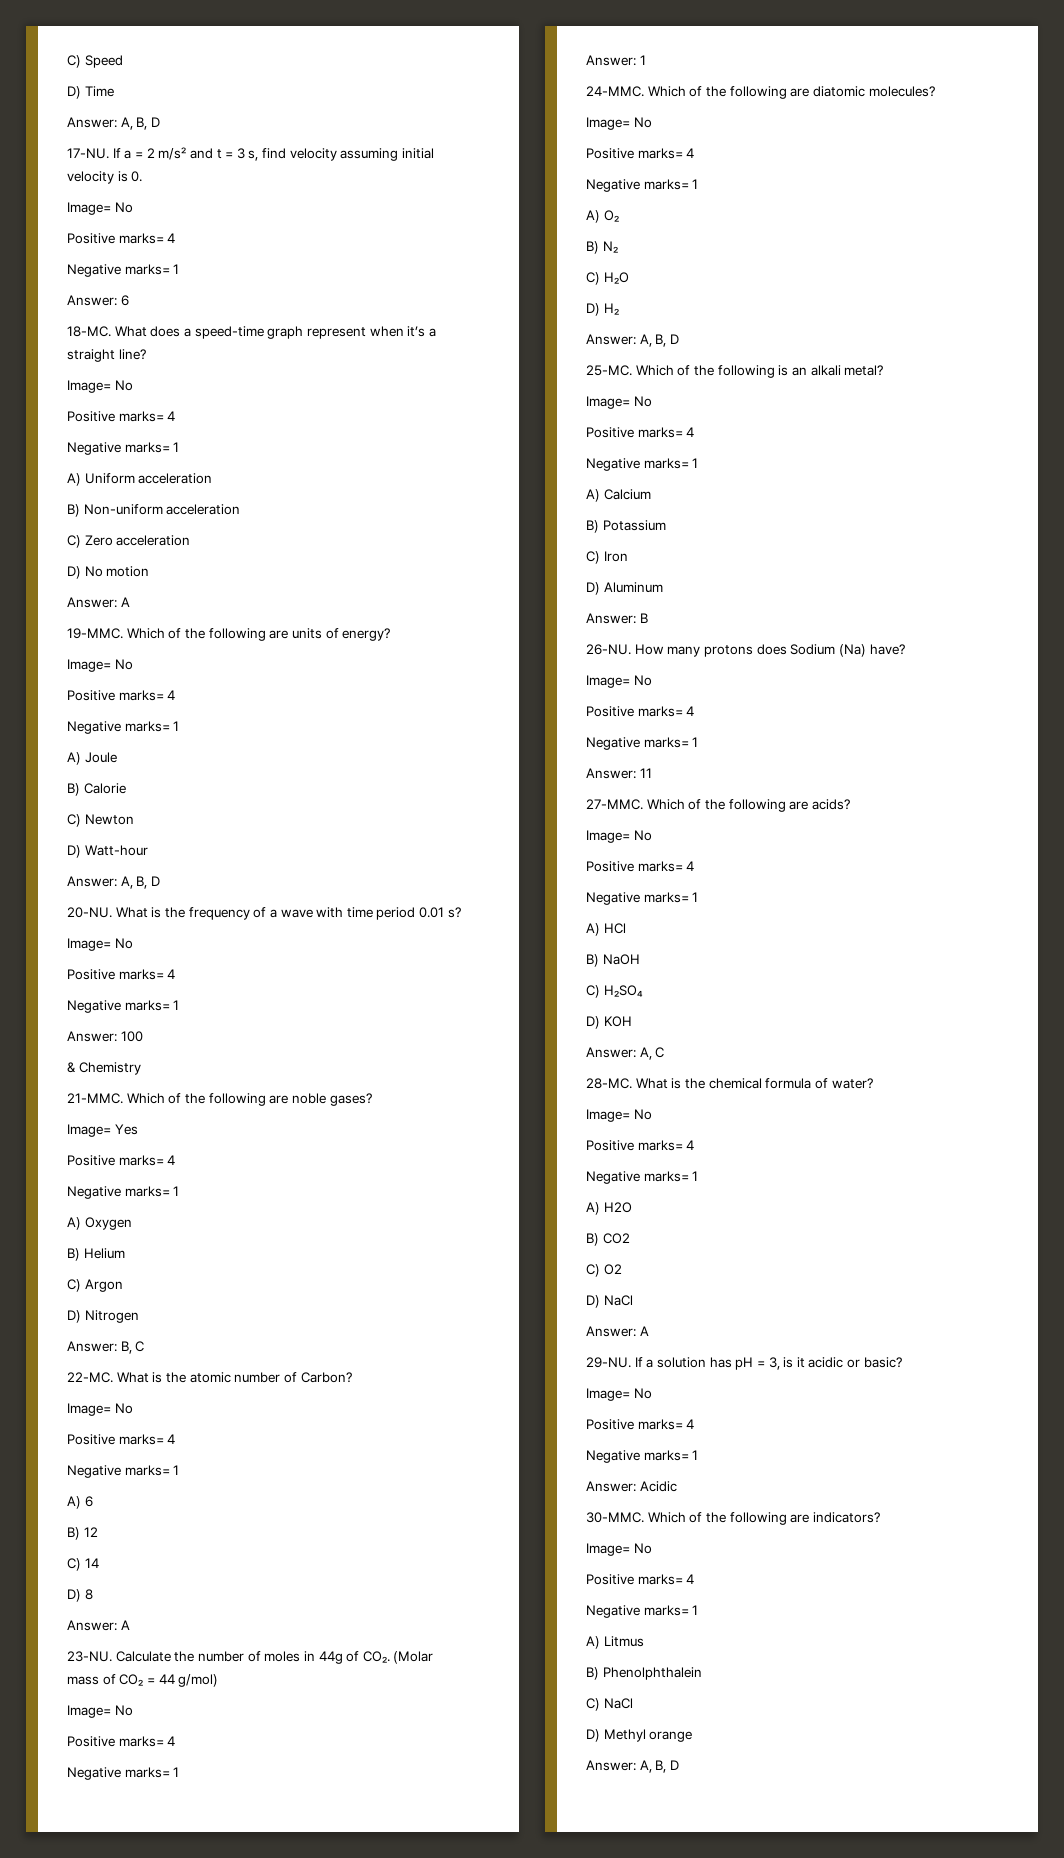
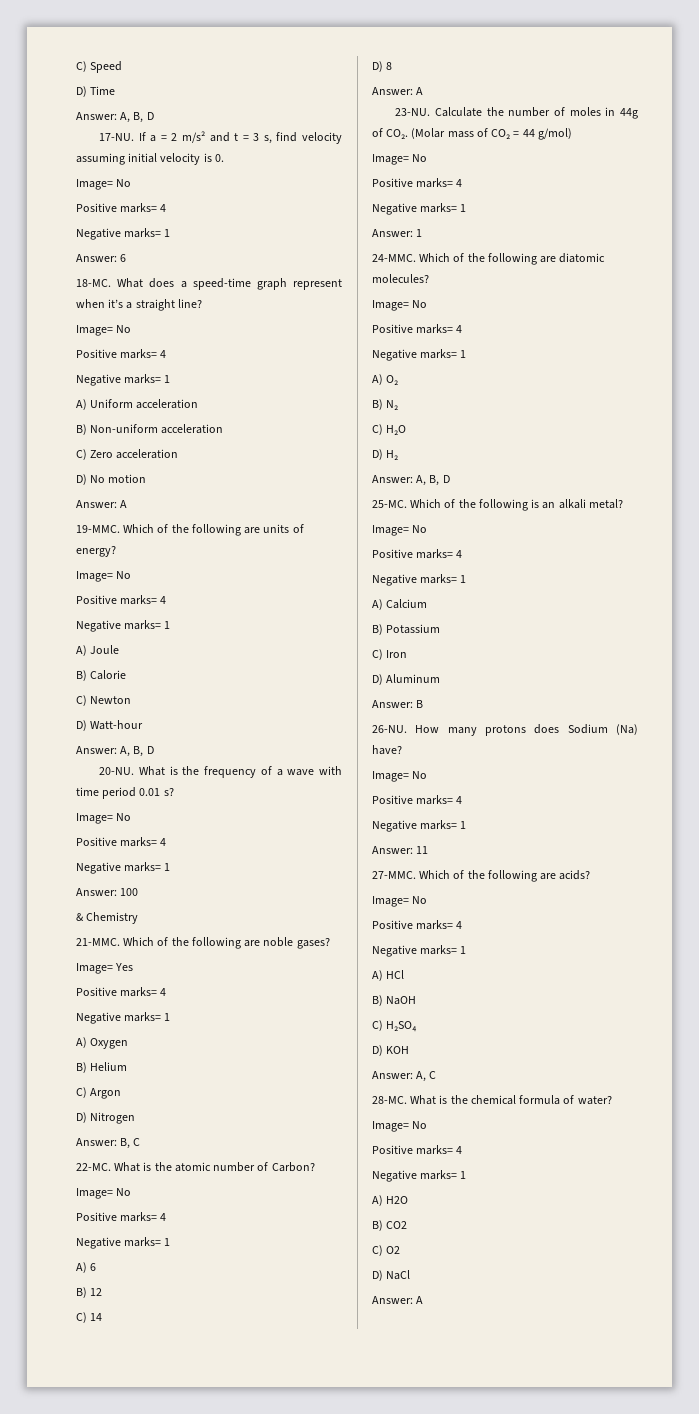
[586,1357,902,1370] [586,1388,652,1401] [586,1419,695,1430] [586,1450,699,1463] [586,1481,677,1492] [586,1512,880,1525] [586,1543,652,1556] [586,1574,695,1585] [586,1605,699,1618] [586,1636,644,1649] [586,1667,702,1680] [586,1698,633,1711] [586,1729,693,1742] [586,1760,679,1773] // 29-NU. If a solution has pH = 3, is it acidic or basic? // Image= No // Positive marks= 4 // Negative marks= 1 // Answer: Acidic // 30-MMC. Which of the following are indicators? // Image= No // Positive marks= 4 // Negative marks= 1 // A) Litmus // B) Phenolphthalein // C) NaCl // D) Methyl orange // Answer: A, B, D -> (424, 1300) none

